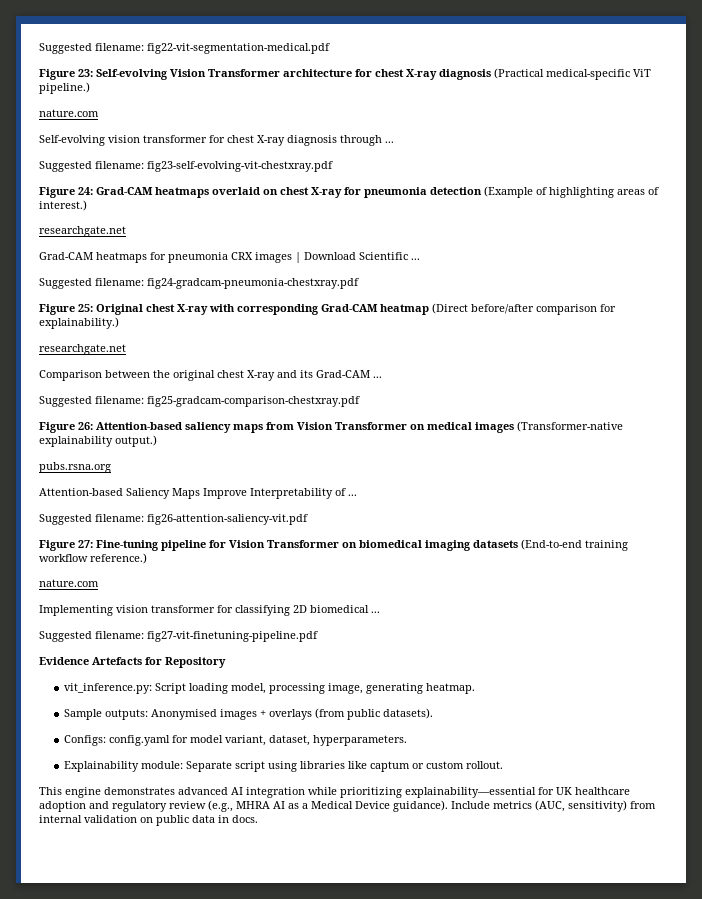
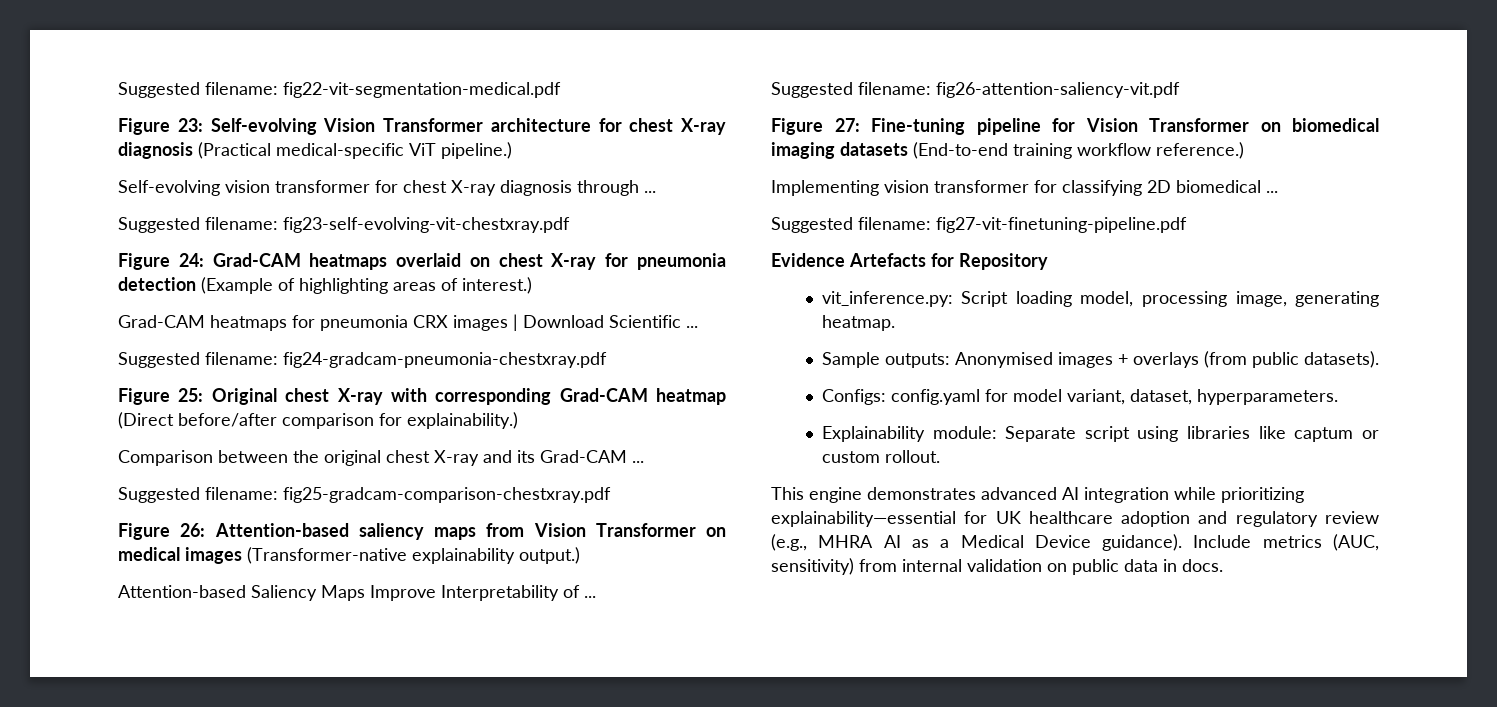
[39,109,99,117] // nature.com -> (512, 150) none
[39,226,126,237] // researchgate.net -> (532, 285) none
[39,344,126,355] // researchgate.net -> (518, 420) none
[39,462,111,473] // pubs.rsna.org -> (580, 555) none
[39,579,99,587] // nature.com -> (1244, 150) none

